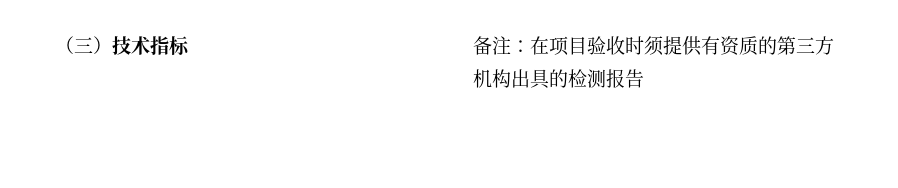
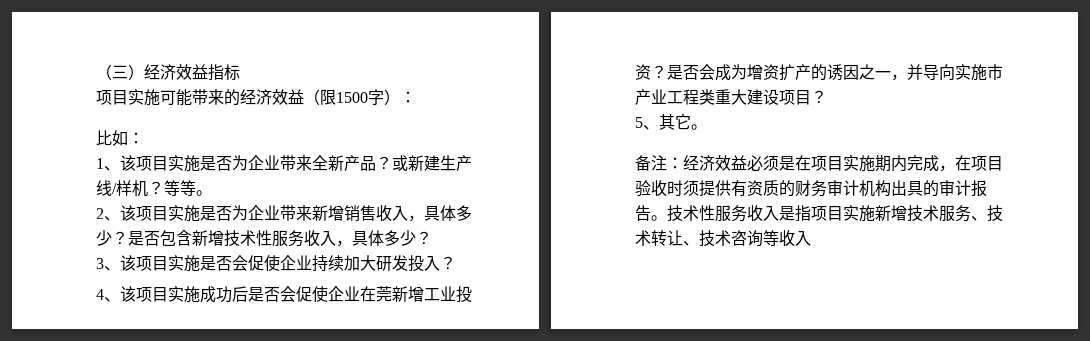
[112,36,190,56] [473,36,530,55] 技术指标 // 备注： -> [144,64,240,81] [96,89,416,106] [96,130,144,146] [96,155,472,172] [96,180,212,197] [96,205,472,222] [96,230,432,247] [96,255,456,272] [96,286,472,303] [635,64,1003,81] [635,89,827,105] [635,114,707,130] [635,155,955,172] 经济效益指标 // 项目实施可能带来的经济效益（限1500字）： // 比如： // 1、该项目实施是否为企业带来全新产品？或新建生产线/样机？等等。 // 2、该项目实施是否为企业带来新增销售收入，具体多少？是否包含新增技术性服务收入，具体多少？ // 3、该项目实施是否会促使企业持续加大研发投入？ // 4、该项目实施成功后是否会促使企业在莞新增工业投资？是否会成为增资扩产的诱因之一，并导向实施市产业工程类重大建设项目？ // 5、其它。 // 备注：经济效益必须是在项目实施期内完成，
[777,36,834,55] 第三方 -> [795,180,859,197] 财务审计
[568,69,644,88] 检测报告 -> [939,180,987,197] [635,205,1003,222] [635,230,811,247] 审计报告。技术性服务收入是指项目实施新增技术服务、技术转让、技术咨询等收入

